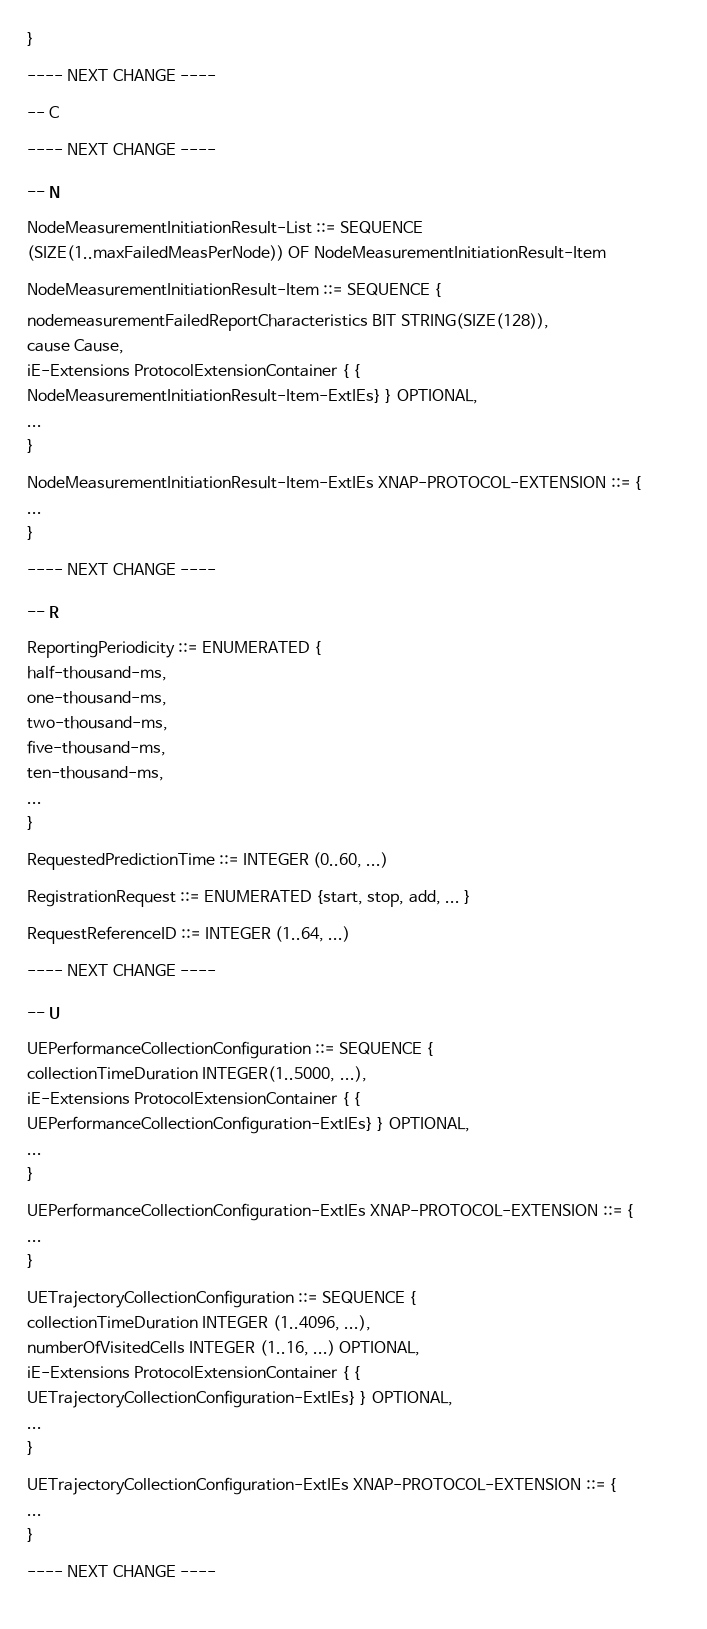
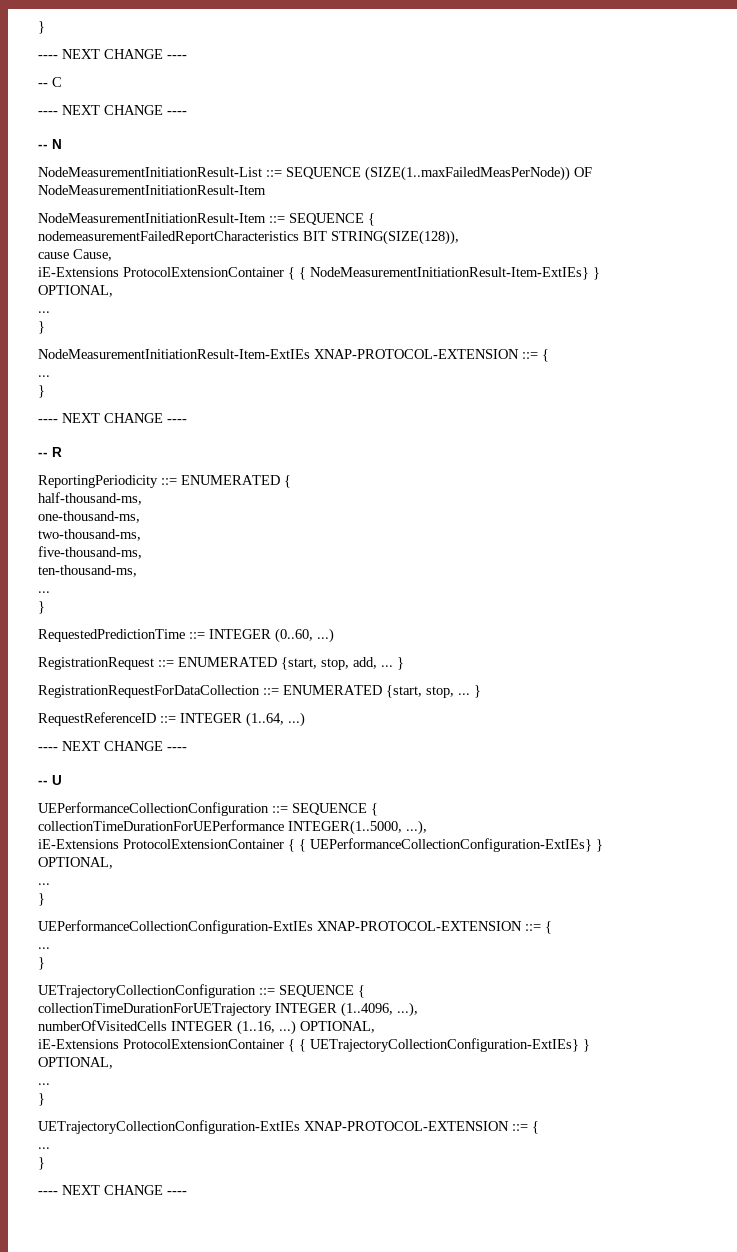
(472, 897) none -> [38,685,481,698] // RegistrationRequestForDataCollection ::= ENUMERATED {start, stop, ... }
[27,1067,198,1080] collectionTimeDuration -> [38,820,284,831] collectionTimeDurationForUEPerformance
[27,1316,198,1329] collectionTimeDuration -> [38,1003,272,1016] collectionTimeDurationForUETrajectory

